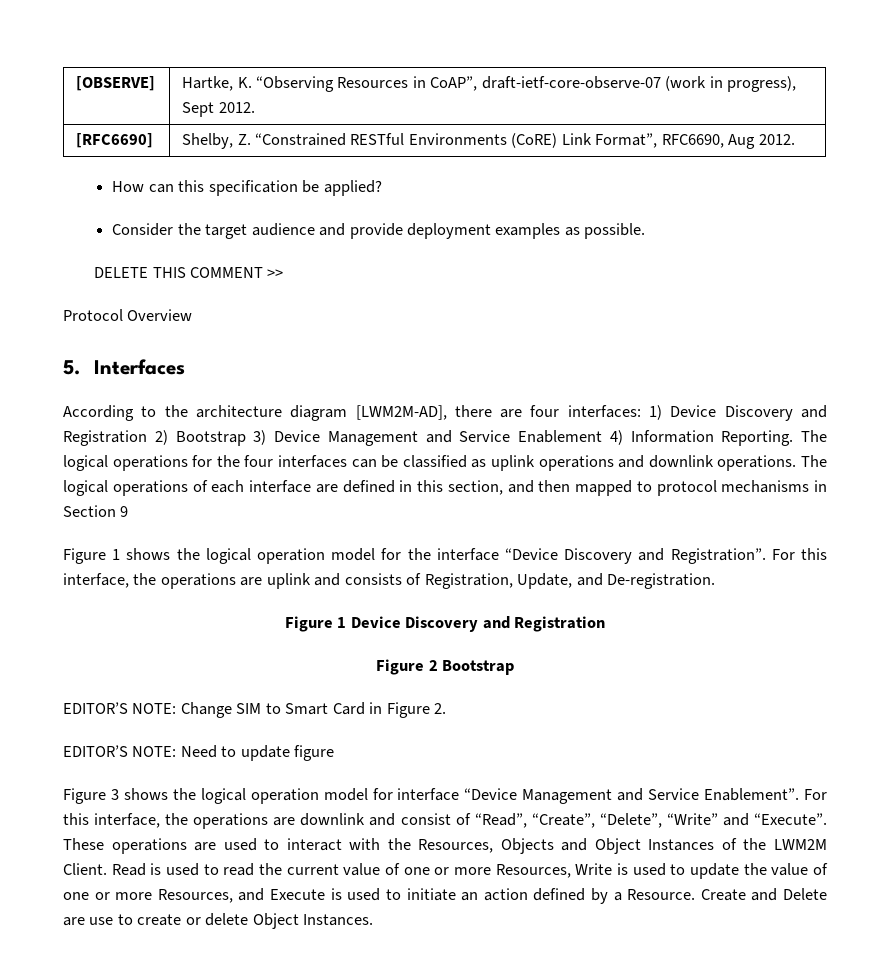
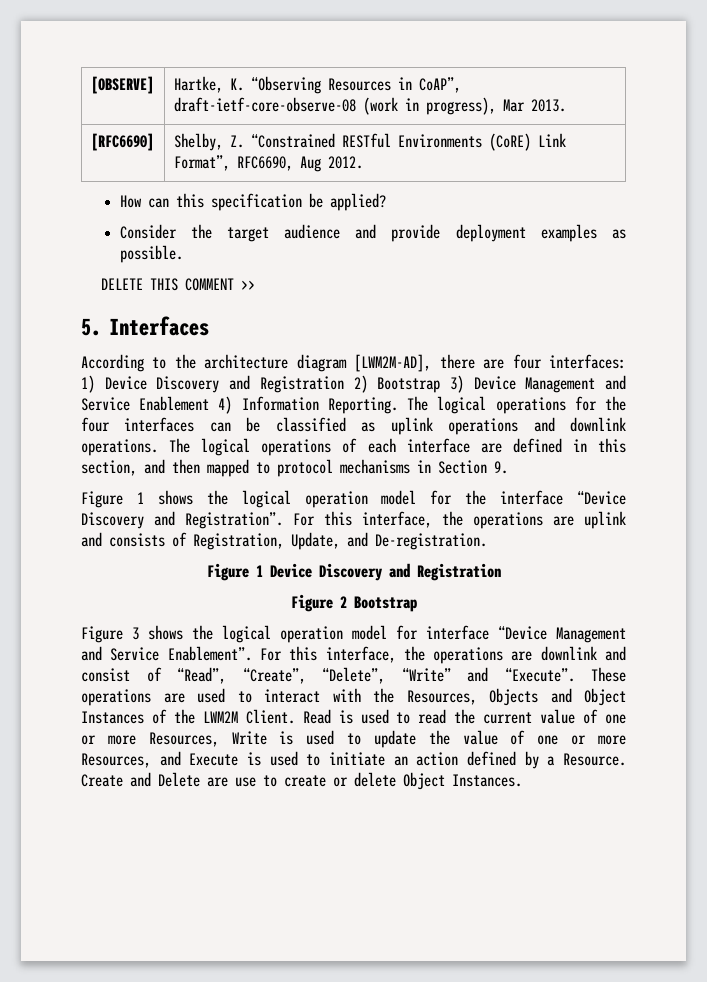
[481,76,661,89] draft-ietf-core-observe-07 -> [173,97,356,112] draft-ietf-core-observe-08
[182,102,255,117] Sept 2012. -> [502,99,566,112] Mar 2013.
[63,309,193,321] // Protocol Overview -> (256, 285) none
[120,506,129,517] 9 -> [494,461,508,474] 9.
[63,702,447,718] [63,745,335,761] // EDITOR’S NOTE: Change SIM to Smart Card in Figure 2. // EDITOR’S NOTE: Need to update figure -> (417, 604) none

